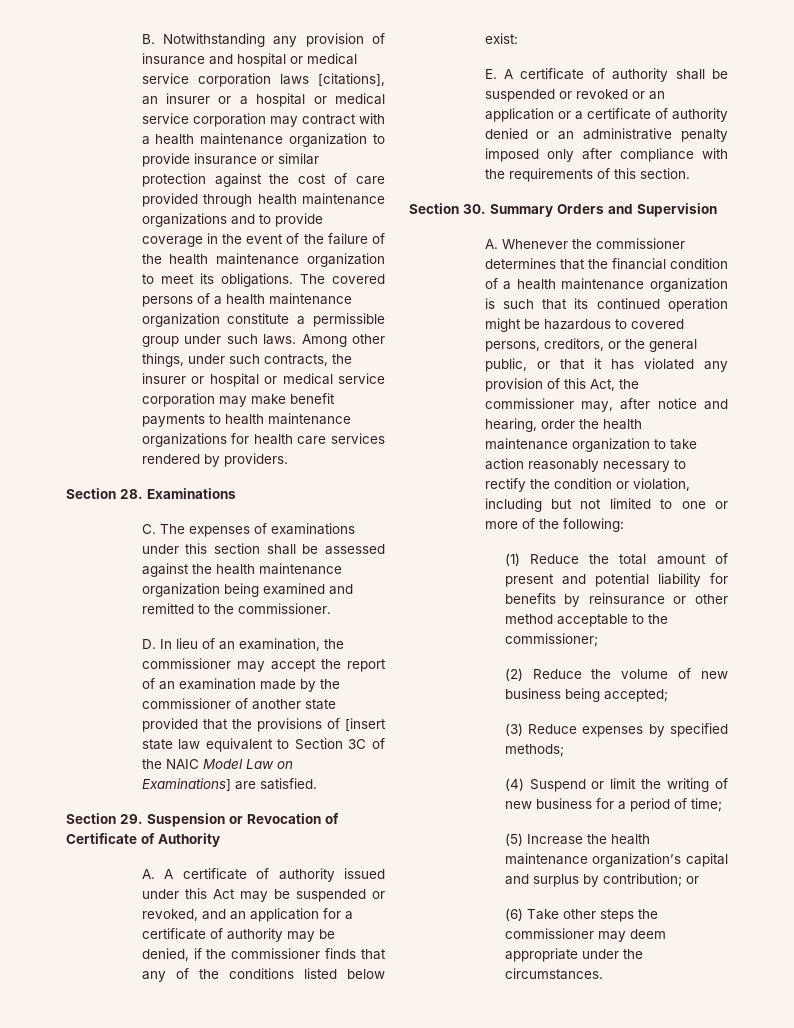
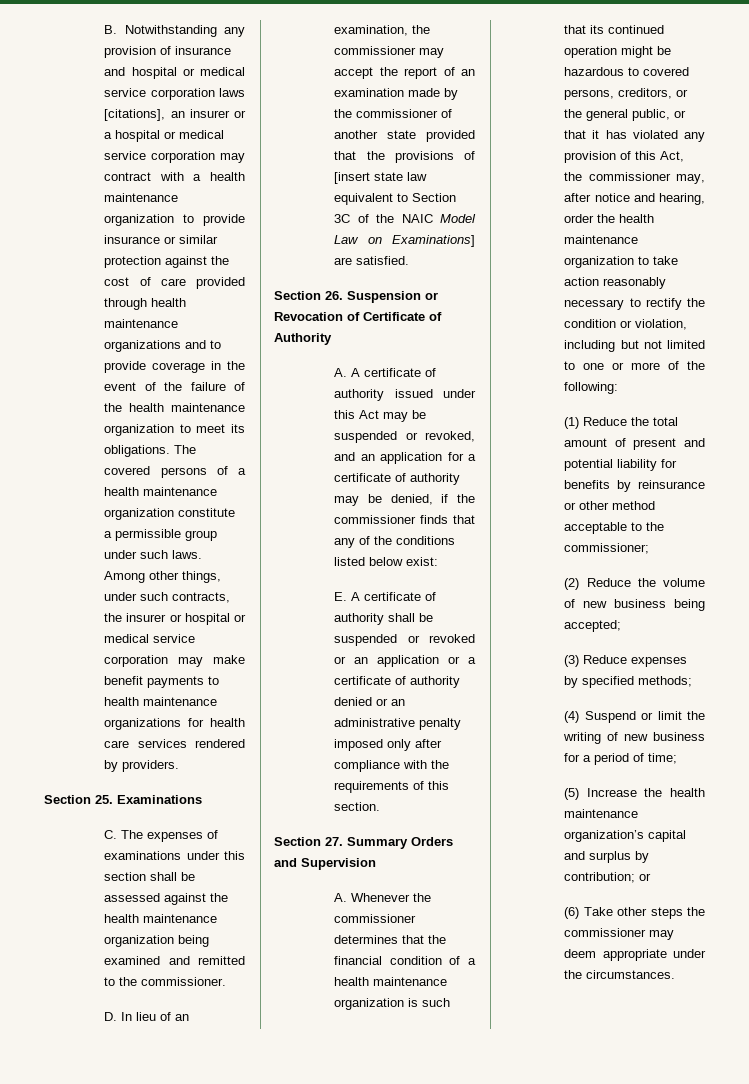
[120,489,143,499] 28. -> [95,795,113,804] 25.
[120,814,143,824] 29. -> [325,291,343,300] 26.
[463,204,486,214] 30. -> [325,837,343,846] 27.

